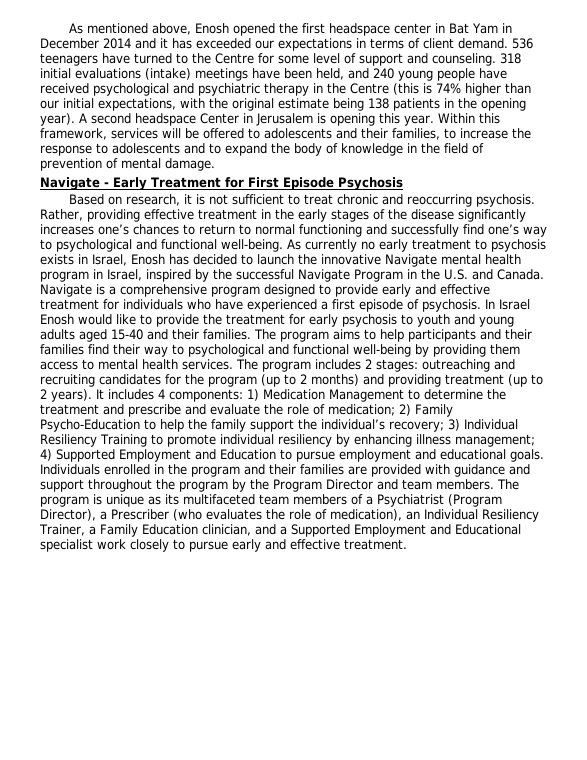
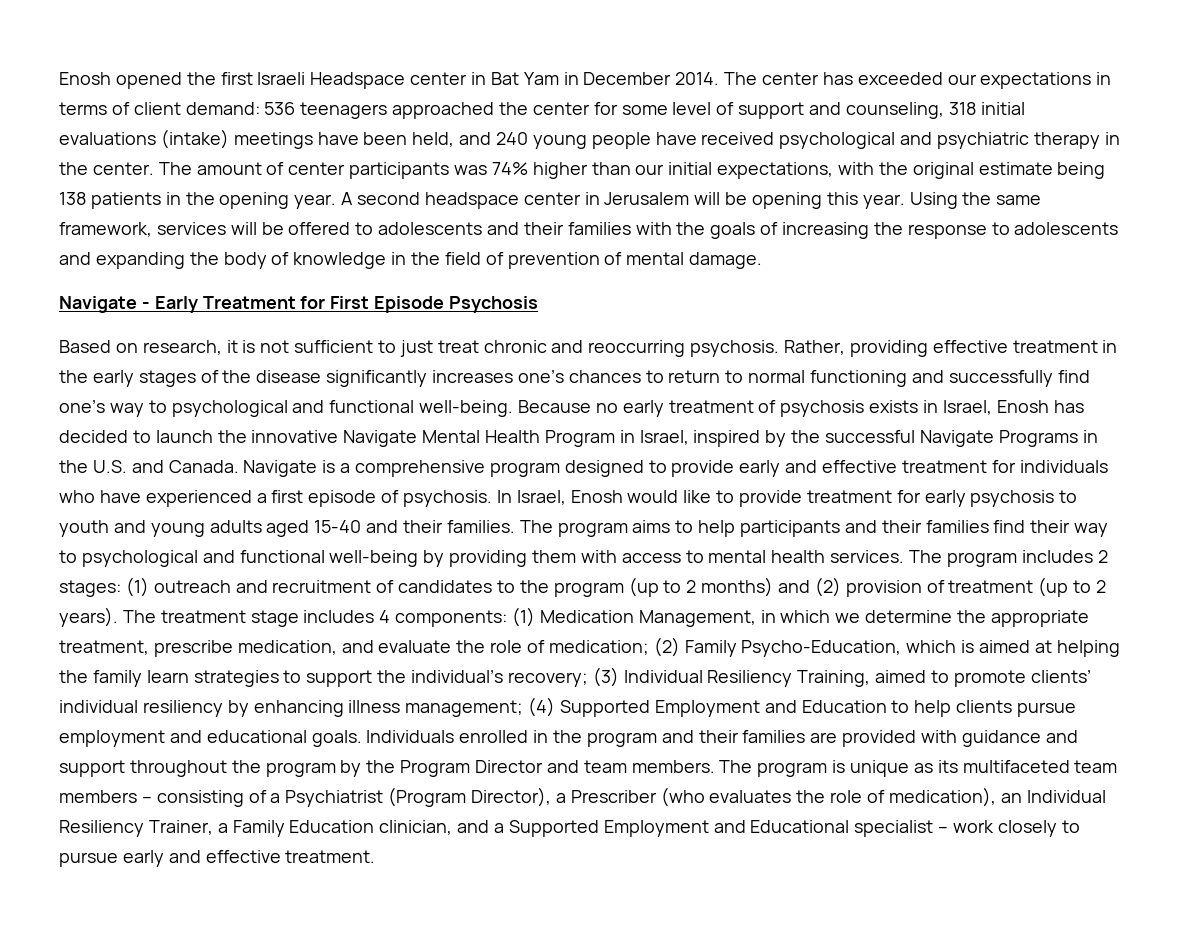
[69,23,192,35] As mentioned above, -> (59, 78) none
[329,23,391,36] headspace -> [257,72,406,89] Israeli Headspace
[103,38,168,49] 2014 and it -> [675,72,820,85] 2014. The center
[458,38,508,49] demand. -> [185,102,260,115] demand:
[102,53,254,64] have turned to the Centre -> [392,102,590,119] approached the center
[432,53,496,66] counseling. -> [845,102,944,119] counseling,
[350,83,432,95] Centre (this is -> [92,162,488,179] center. The amount of center participants was
[40,113,75,126] year). -> [294,194,337,209] year.
[200,113,239,124] Center -> [523,192,581,205] center
[317,113,326,124] is -> [694,192,748,205] will be
[437,113,500,124] Within this -> [909,192,1042,209] Using the same
[392,128,508,140] families, to increase -> [567,222,870,239] families with the goals of increasing
[209,143,267,156] to expand -> [95,252,185,269] expanding
(301, 199) none -> [399,340,433,357] just
[287,239,357,252] As currently -> [518,400,592,413] Because
[475,239,487,250] to -> [758,400,777,413] of
[441,254,521,265] [40,271,89,282] mental health program -> [422,430,615,447] Mental Health Program
[354,269,403,282] Program -> [998,430,1078,447] Programs
[499,299,530,310] Israel -> [516,490,566,505] Israel,
[203,314,222,325] the -> (803, 498) none
(520, 349) none -> [580,550,617,563] with
[422,359,515,372] [40,374,181,387] outreaching and recruiting candidates for -> [125,577,516,597] (1) outreach and recruitment of candidates to
[388,374,441,387] providing -> [814,577,945,597] (2) provision of
[96,389,506,402] [40,404,181,417] It includes 4 components: 1) Medication Management to determine the treatment and prescribe -> [122,607,1089,627] [59,640,337,657] The treatment stage includes 4 components: (1) Medication Management, in which we determine the appropriate treatment, prescribe medication,
[399,404,453,417] [40,419,246,432] 2) Family Psycho-Education to help the family -> [653,637,1120,657] [59,670,302,687] (2) Family Psycho-Education, which is aimed at helping the family learn strategies to
[448,419,518,431] [40,434,147,447] 3) Individual Resiliency Training -> [592,667,927,687] (3) Individual Resiliency Training, aimed
(216, 440) none -> [1030,670,1091,683] clients’
[40,449,52,461] 4) -> [528,697,556,717] (4)
(292, 454) none -> [914,700,1013,717] help clients
(347, 499) none -> [141,790,244,807] – consisting
(93, 545) none -> [938,826,949,833] –

